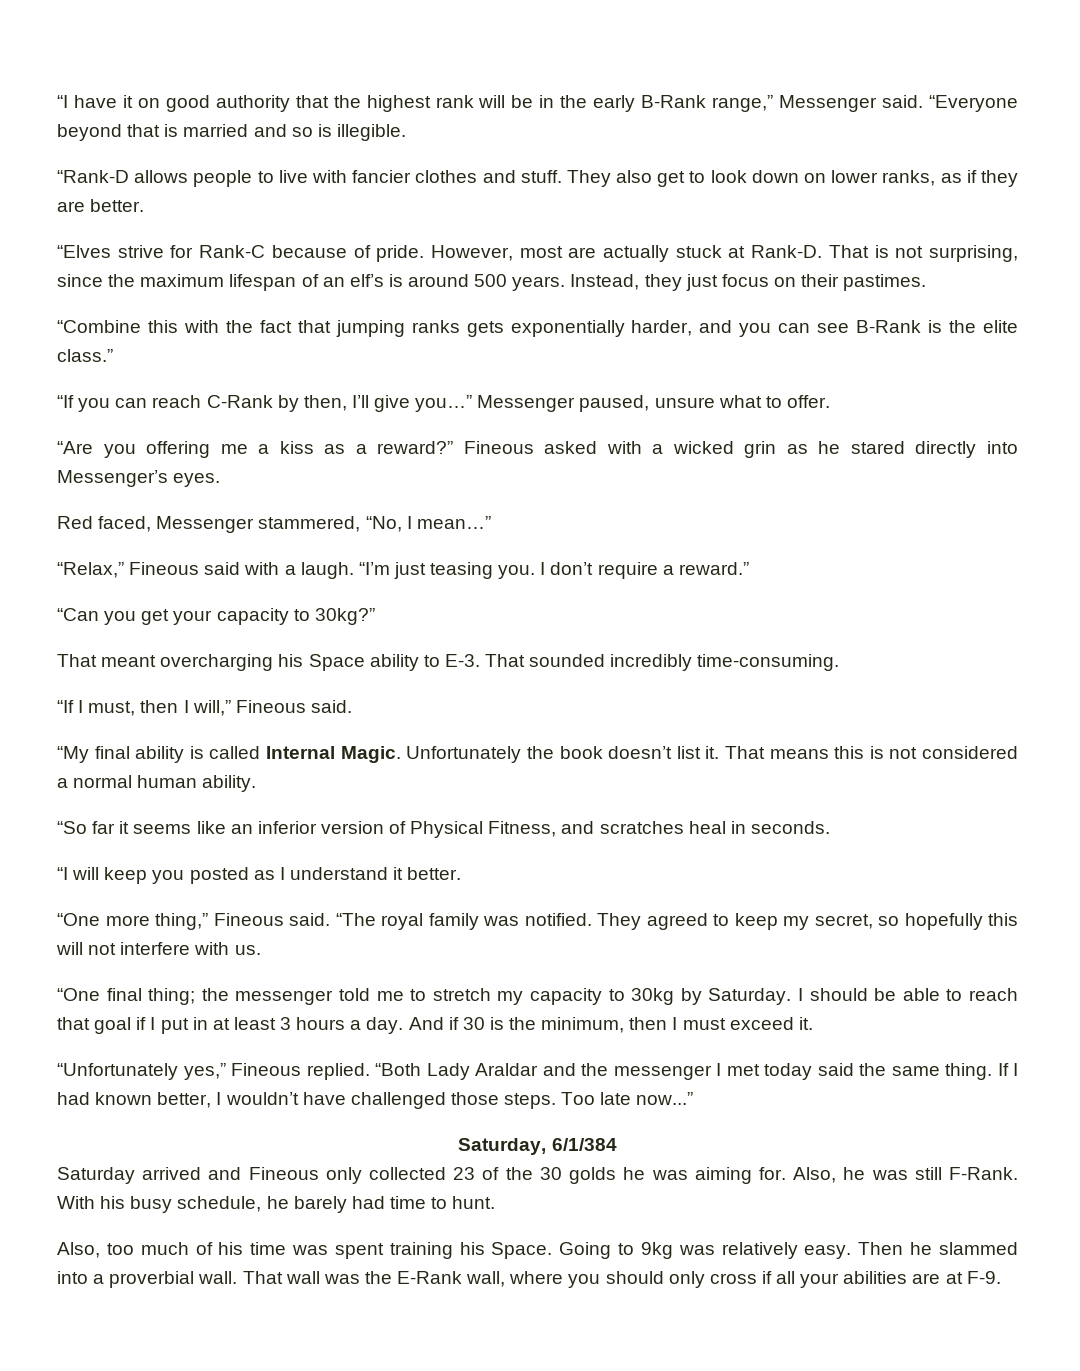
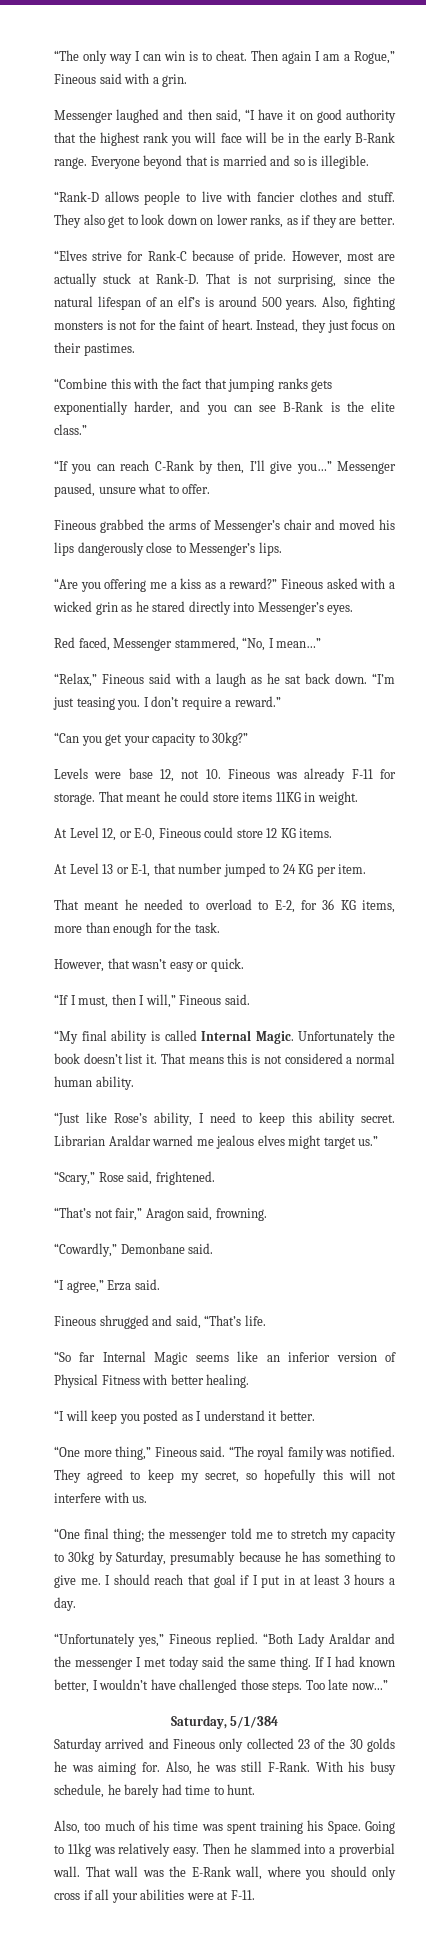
(57, 101) none -> [54,50,395,64] [54,73,188,87] [54,109,241,123] “The only way I can win is to cheat. Then again I am a Rogue,” Fineous said with a grin. // Messenger laughed and then said,
(474, 101) none -> [171,132,242,146] you will face
[712,95,1018,112] range,” Messenger said. “Everyone -> [54,156,140,169] range. Everyone
[140,274,225,287] maximum -> [54,296,93,307] natural
(566, 283) none -> [322,296,396,310] [54,319,253,330] Also, fighting monsters is not for the faint of heart.
(830, 401) none -> [54,519,395,533] [54,542,282,556] // Fineous grabbed the arms of Messenger’s chair and moved his lips dangerously close to Messenger’s lips.
[300,562,354,579] laugh. -> [216,673,367,687] laugh as he sat back down.
[57,654,840,671] That meant overcharging his Space ability to E-3. That sounded incredibly time-consuming. -> [54,768,397,782] [54,791,358,805] [54,827,333,841] [54,863,367,877] [54,899,396,913] [54,922,220,936] [54,958,244,972] Levels were base 12, not 10. Fineous was already F-11 for storage. That meant he could store items 11KG in weight. // At Level 12, or E-0, Fineous could store 12 KG items. // At Level 13 or E-1, that number jumped to 24 KG per item. // That meant he needed to overload to E-2, for 36 KG items, more than enough for the task. // However, that wasn’t easy or quick.
(257, 783) none -> [54,1112,395,1126] [54,1135,379,1149] [54,1171,215,1185] [54,1207,267,1221] [54,1243,214,1257] [54,1279,160,1293] [54,1315,266,1329] // “Just like Rose’s ability, I need to keep this ability secret. Librarian Araldar warned me jealous elves might target us.” // “Scary,” Rose said, frightened. // “That’s not fair,” Aragon said, frowning. // “Cowardly,” Demonbane said. // “I agree,” Erza said. // Fineous shrugged and said, “That’s life.
[119,821,130,834] it -> [102,1351,189,1365] Internal Magic
[488,821,830,837] Fitness, and scratches heal in seconds. -> [101,1374,250,1388] Fitness with better healing.
[708,988,963,1005] Saturday. I should be able to -> [115,1551,395,1565] [54,1574,150,1588] Saturday, presumably because he has something to give me. I should
[408,1017,813,1033] And if 30 is the minimum, then I must exceed it. -> (76, 1604) none
[551,1138,617,1151] 6/1/384 -> [230,1716,279,1728] 5/1/384
[640,1242,673,1259] 9kg -> [67,1843,91,1857] 11kg
[912,1271,1001,1284] are at F-9. -> [186,1890,255,1900] were at F-11.

